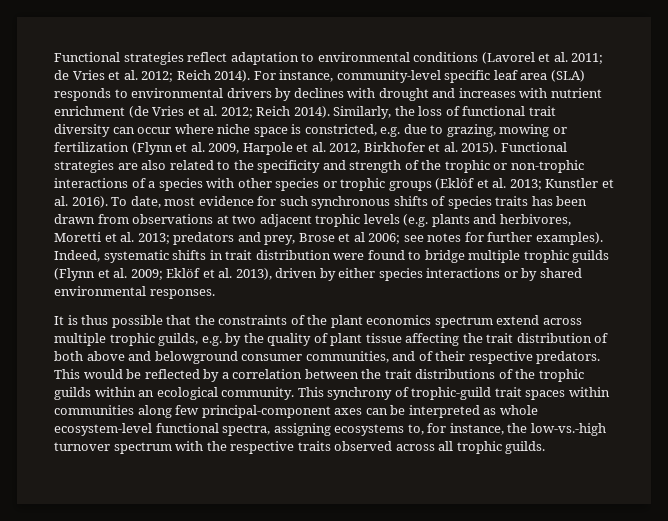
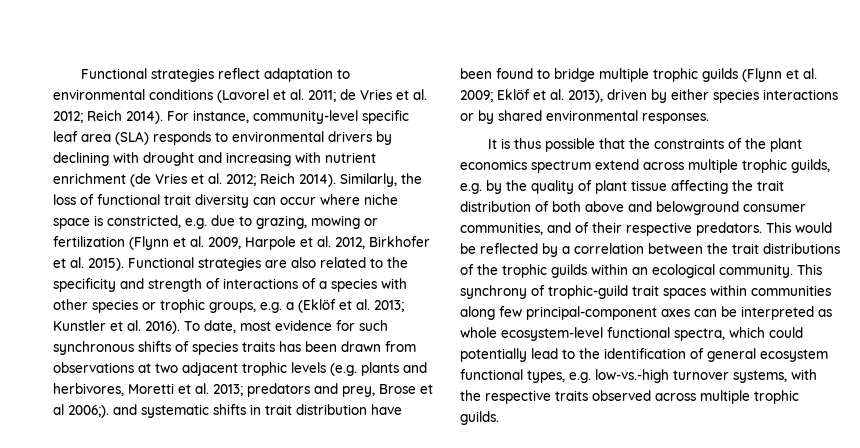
[293,88,344,98] declines -> [53,152,109,166] declining
[458,88,516,98] increases -> [226,152,291,166] increasing
[421,160,584,173] the trophic or non-trophic -> (220, 283) none
[388,181,432,191] groups -> [209,302,294,313] groups, e.g. a
[368,232,603,245] [54,250,100,262] 2006; see notes for further examples). Indeed, -> [68,404,137,418] 2006;). and
[333,253,365,260] were -> [371,404,402,415] [460,68,492,79] have been
[273,423,528,436] assigning ecosystems to, for instance, the -> [729,327,803,338] [460,348,828,362] [460,369,591,383] which could potentially lead to the identification of general ecosystem functional types, e.g.
[113,442,172,454] spectrum -> [733,370,787,383] systems,
[438,441,454,451] all -> [700,390,750,404] multiple

